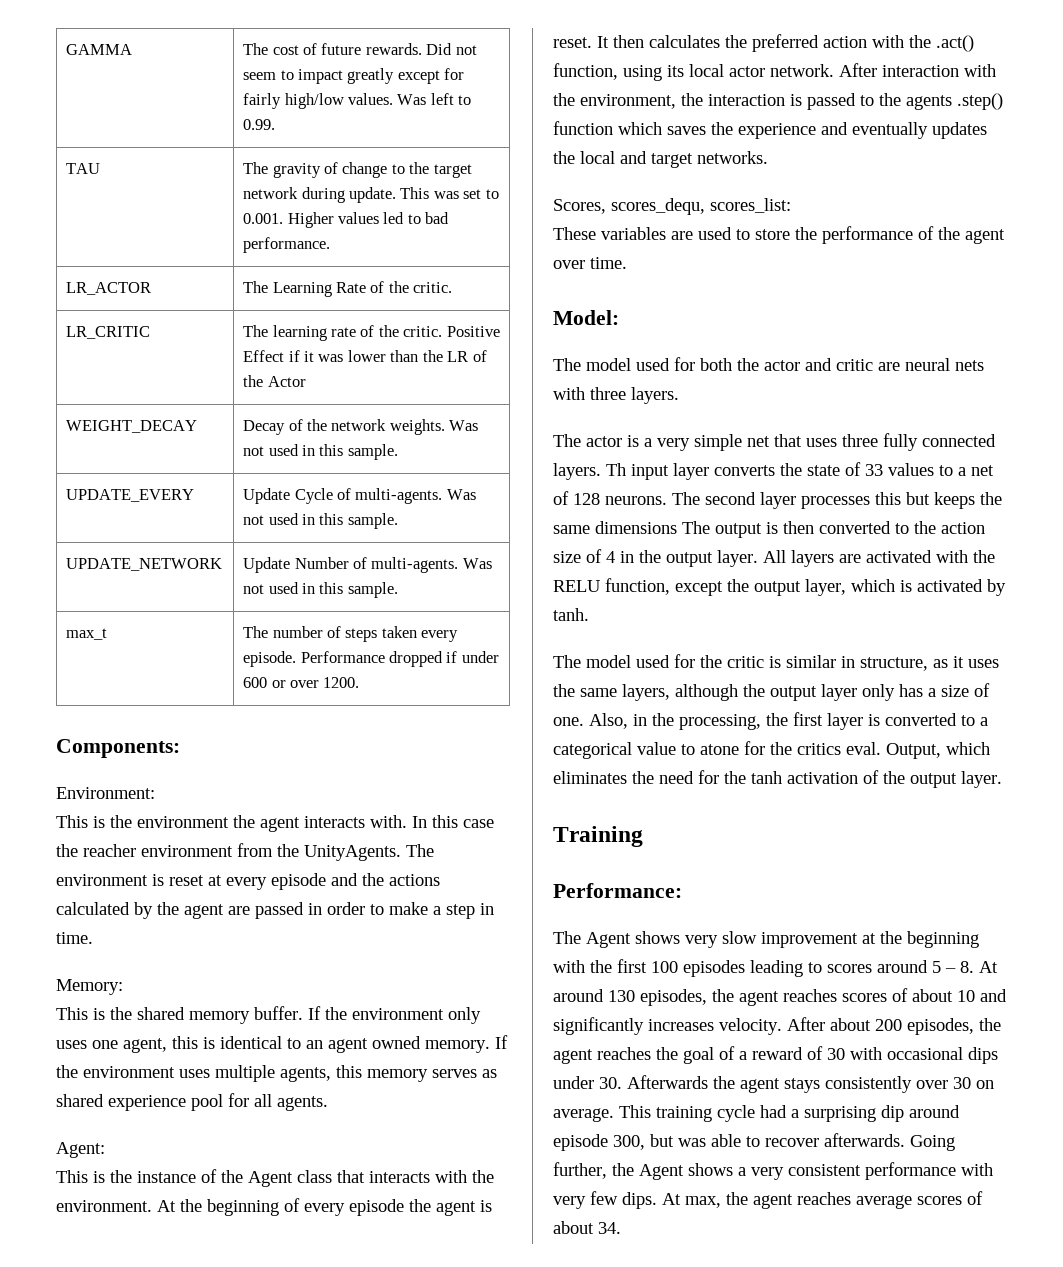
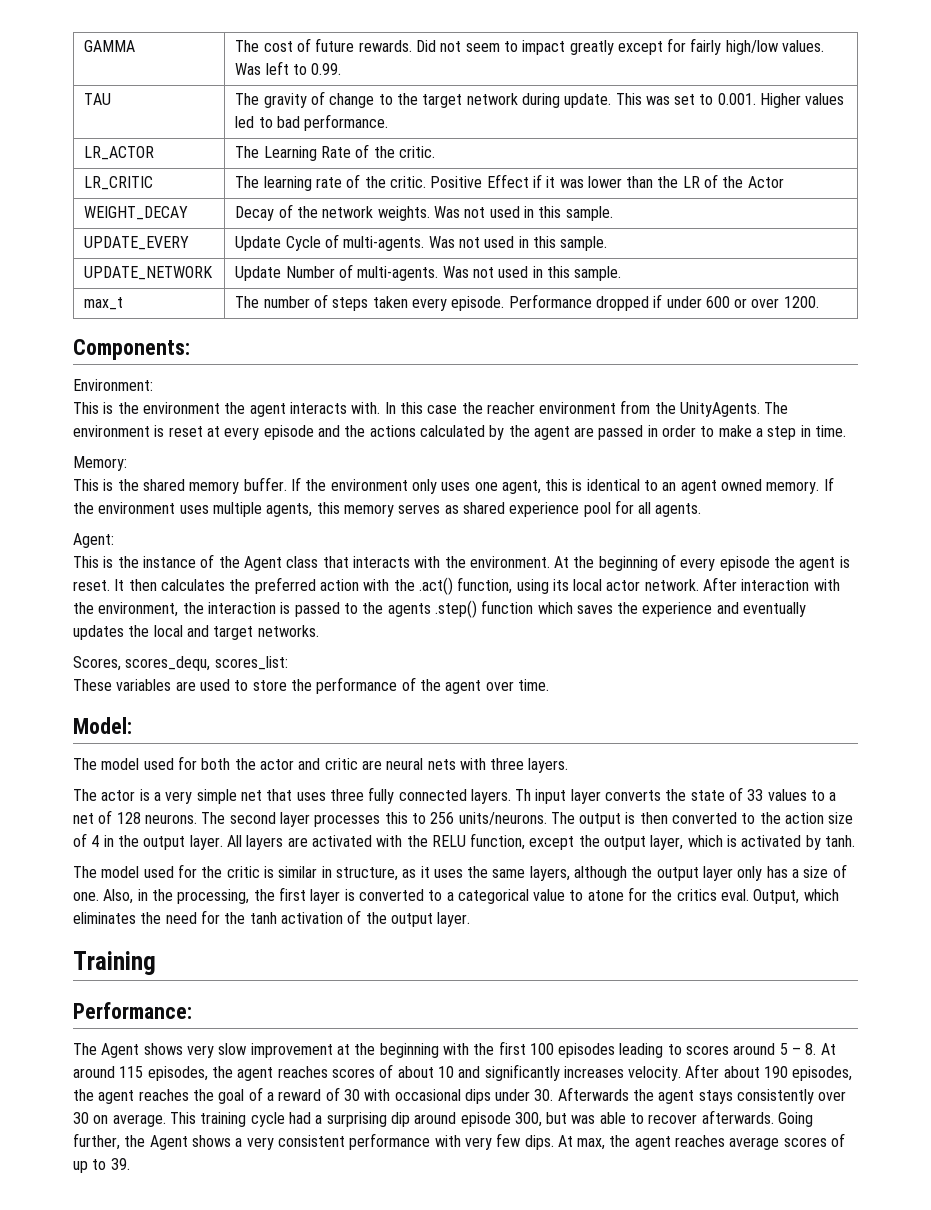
[906,492,1002,509] [553,521,677,534] but keeps the same dimensions -> [411,812,547,825] to 256 units/neurons.
[608,990,635,1002] 130 -> [119,1066,144,1078] 115
[875,1019,902,1031] 200 -> [764,1066,789,1078] 190
[553,1221,621,1234] about 34. -> [73,1158,130,1173] up to 39.

